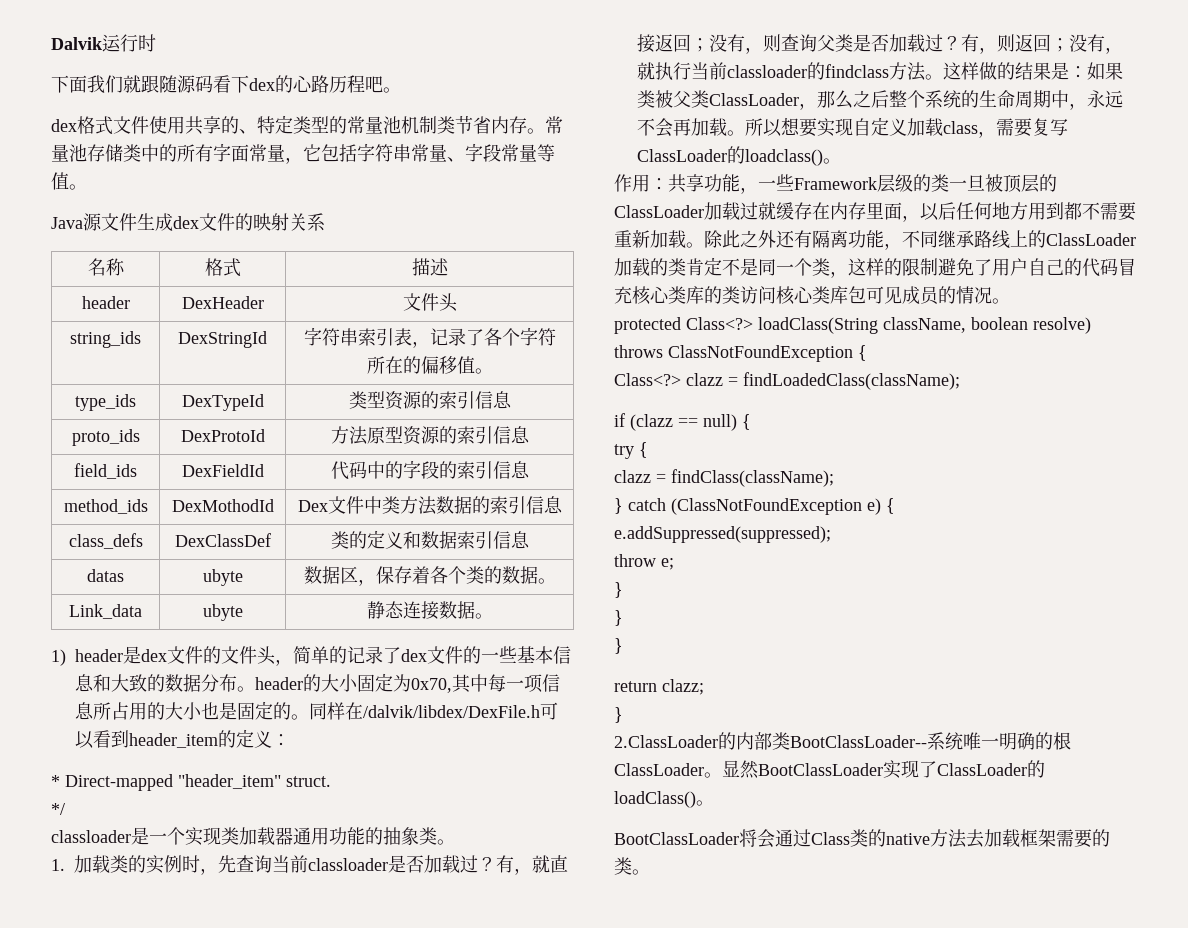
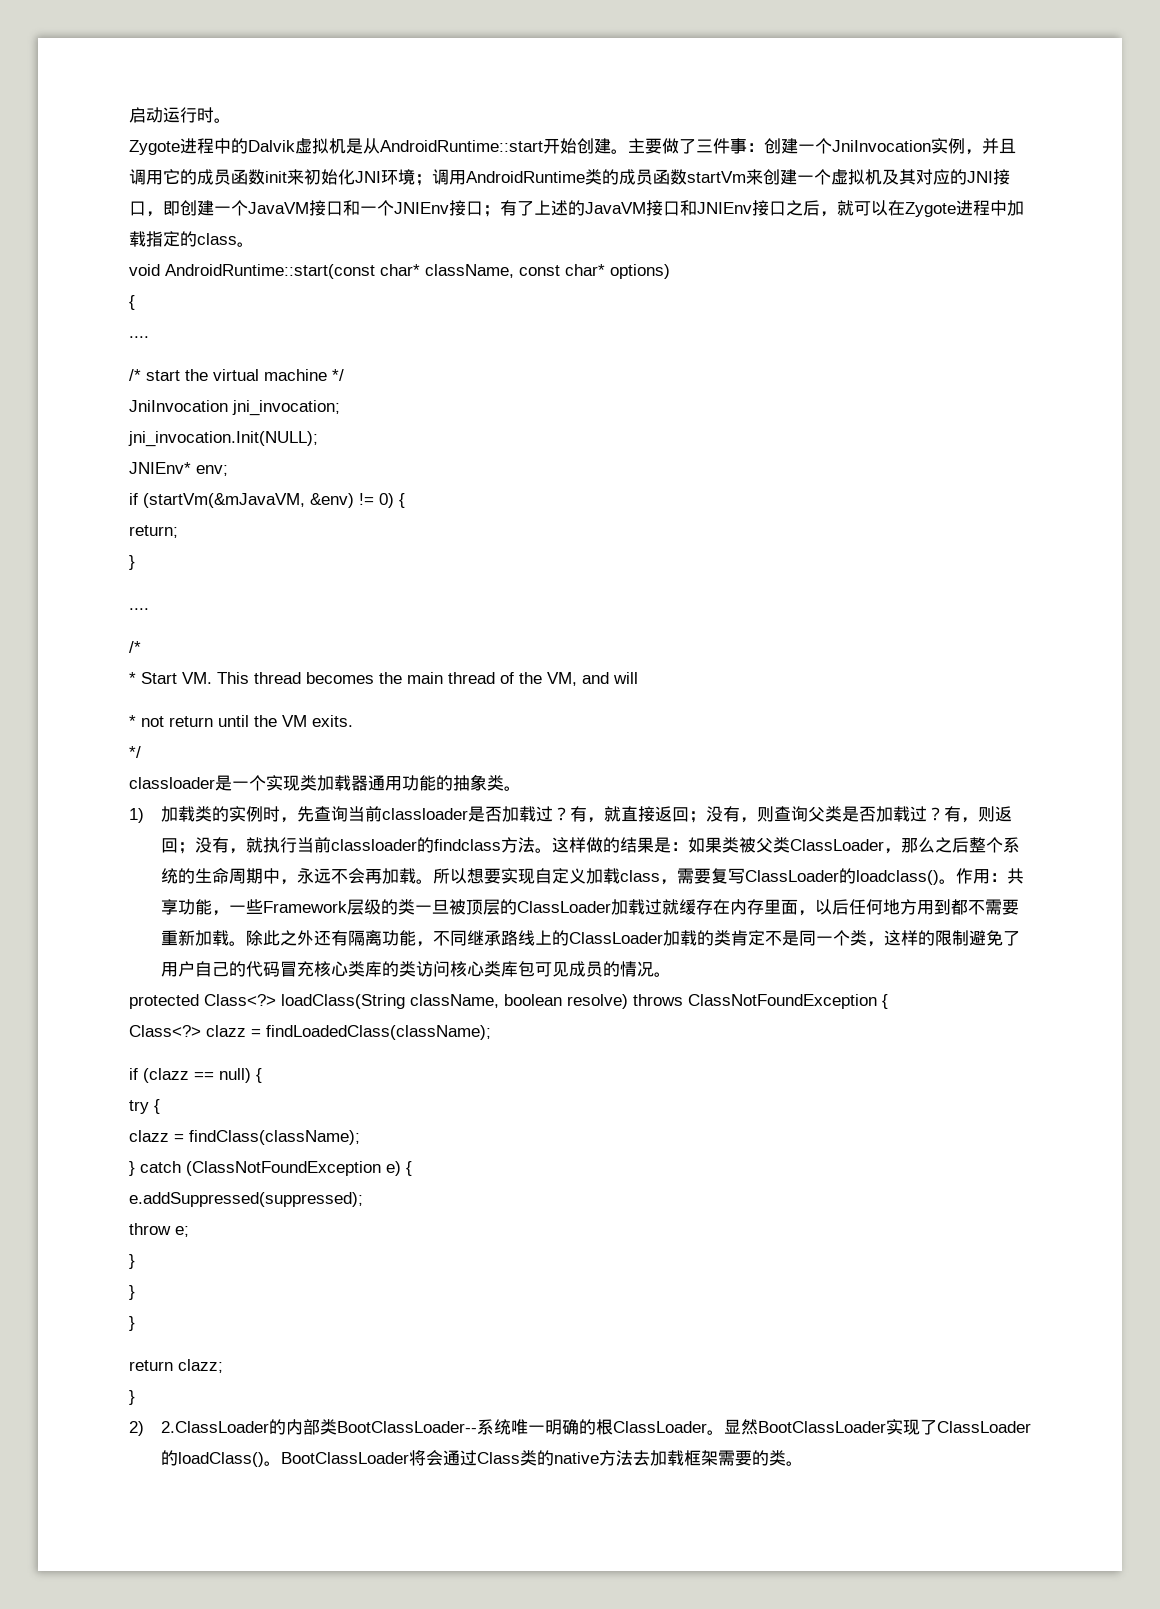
[51,37,102,50] Dalvik -> [129,107,163,123] 启动
[51,75,401,93] [51,115,563,135] [51,143,555,164] [51,172,87,190] [51,213,325,231] [87,258,125,276] [204,258,241,277] [411,258,449,276] [81,296,130,309] [181,296,264,309] [402,293,458,312] [70,331,141,348] [178,331,267,348] [303,327,556,348] [366,356,493,374] [75,394,136,411] [181,394,264,411] [348,391,512,410] [71,429,140,446] [180,429,265,442] [330,426,530,445] [74,463,137,479] [181,464,264,477] [330,460,530,480] [63,499,148,514] [171,499,274,512] [297,496,563,515] [68,533,143,549] [174,533,271,547] [330,530,530,549] [87,569,124,582] [202,569,243,586] [303,566,556,586] [69,604,142,619] [202,604,243,621] [366,601,493,620] [51,646,571,666] [75,673,560,693] [75,701,558,720] [75,729,290,749] [51,774,331,791] // 下面我们就跟随源码看下dex的心路历程吧。 // dex格式文件使用共享的、特定类型的常量池机制类节省内存。常量池存储类中的所有字面常量，它包括字符串常量、字段常量等值。 // Java源文件生成dex文件的映射关系 // 名称 | 格式 | 描述 // header | DexHeader | 文件头 // string_ids | DexStringId | 字符串索引表，记录了各个字符所在的偏移值。 // type_ids | DexTypeId | 类型资源的索引信息 // proto_ids | DexProtoId | 方法原型资源的索引信息 // field_ids | DexFieldId | 代码中的字段的索引信息 // method_ids | DexMothodId | Dex文件中类方法数据的索引信息 // class_defs | DexClassDef | 类的定义和数据索引信息 // datas | ubyte | 数据区，保存着各个类的数据。 // Link_data | ubyte | 静态连接数据。 // 1) header是dex文件的文件头，简单的记录了dex文件的一些基本信息和大致的数据分布。header的大小固定为0x70,其中每一项信息所占用的大小也是固定的。同样在/dalvik/libdex/DexFile.h可以看到header_item的定义： // * Direct-mapped "header_item" struct. -> [214,118,231,123] [129,138,1016,155] [129,169,1010,186] [129,200,1024,217] [129,231,254,247] [129,264,670,279] [129,295,135,310] [129,336,149,338] [129,369,344,381] [129,400,340,416] [128,431,318,447] [129,462,228,476] [129,493,405,508] [129,525,178,538] [129,555,135,570] [129,608,149,610] [129,641,141,653] [129,672,638,686] [129,715,353,727] 。 // Zygote进程中的Dalvik虚拟机是从AndroidRuntime::start开始创建。主要做了三件事：创建一个JniInvocation实例，并且调用它的成员函数init来初始化JNI环境；调用AndroidRuntime类的成员函数startVm来创建一个虚拟机及其对应的JNI接口，即创建一个JavaVM接口和一个JNIEnv接口；有了上述的JavaVM接口和JNIEnv接口之后，就可以在Zygote进程中加载指定的class。 // void AndroidRuntime::start(const char* className, const char* options) // { // .... // /* start the virtual machine */ // JniInvocation jni_invocation; // jni_invocation.Init(NULL); // JNIEnv* env; // if (startVm(&mJavaVM, &env) != 0) { // return; // } // .... // /* // * Start VM. This thread becomes the main thread of the VM, and will // * not return until the VM exits.
[51,859,65,871] 1. -> [129,808,144,823] 1)
(841, 161) // -> (956, 881) none
(623, 715) none -> [129,1421,144,1436] 2)
(714, 803) // -> (281, 1463) none

